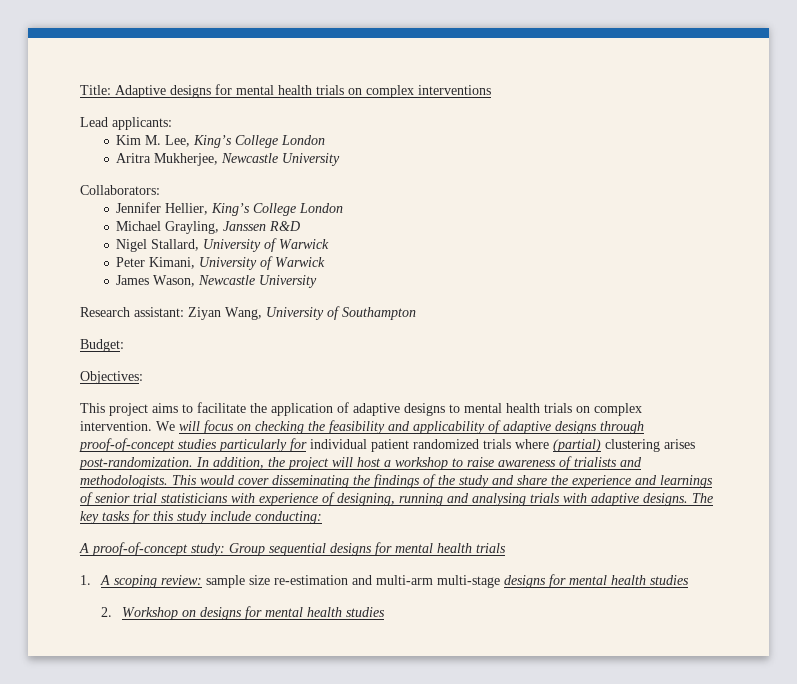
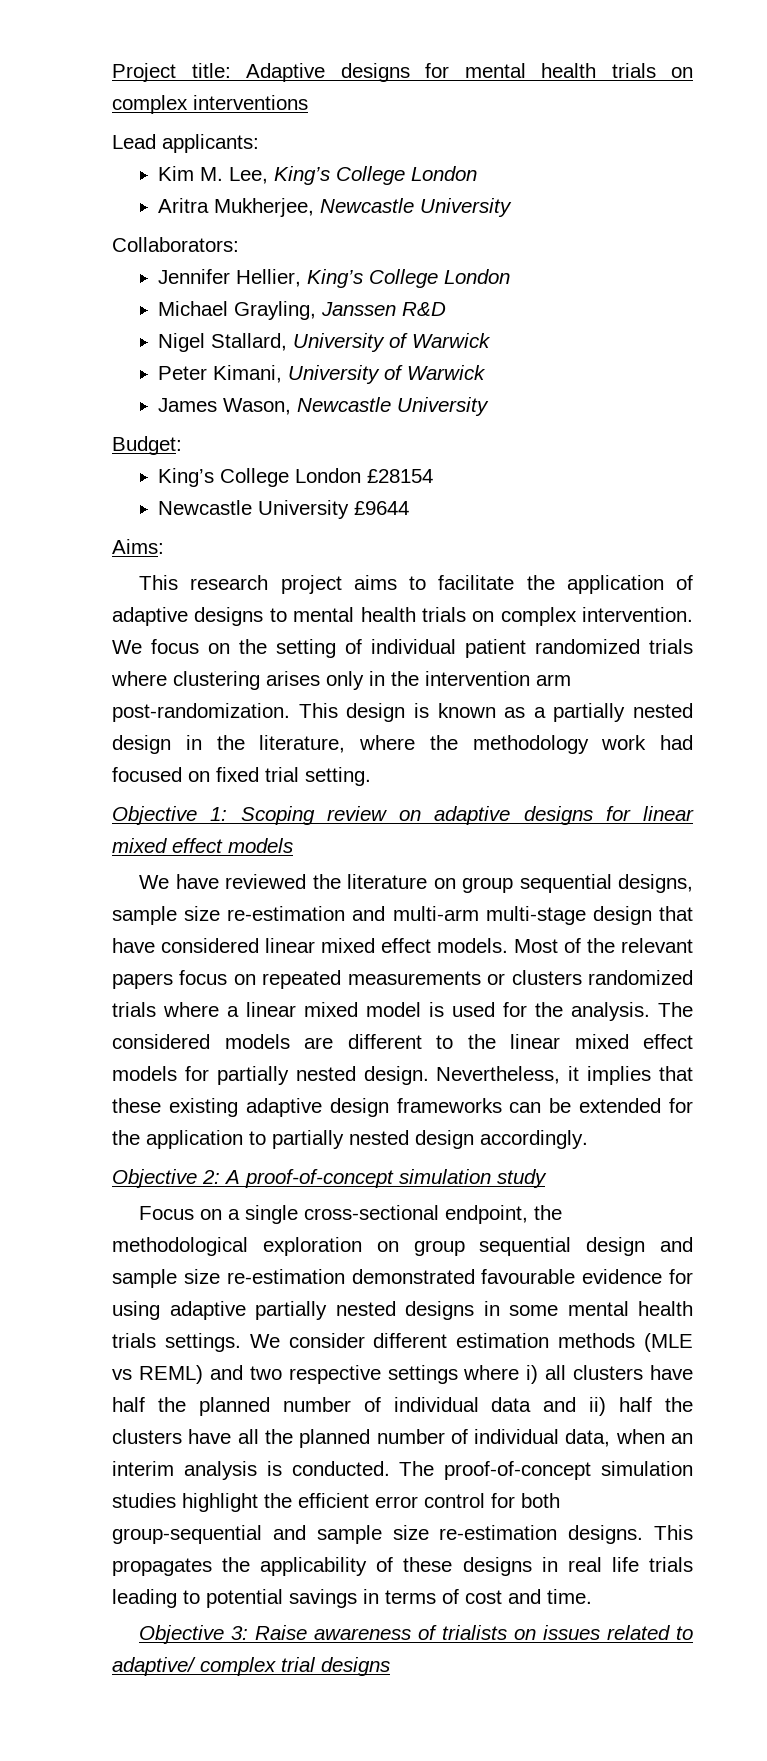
[80,85,111,95] Title: -> [112,63,231,82] Project title:
[80,306,416,320] [80,339,124,352] [80,371,143,384] [80,403,105,413] Research assistant: Ziyan Wang, University of Southampton // Budget: // Objectives: // This -> [112,436,182,455] [158,468,434,487] [158,500,410,519] [112,539,164,554] [139,575,269,590] Budget: // King’s College London £28154 // Newcastle University £9644 // Aims: // This research
[179,420,644,434] [79,438,307,452] will focus on checking the feasibility and applicability of adaptive designs through proof-of-concept studies particularly for -> [151,639,362,658] focus on the setting of
[553,439,601,452] (partial) -> (167, 678) none
[79,456,642,470] [80,474,713,488] [80,492,713,506] [80,510,322,524] [79,542,506,556] [80,575,202,588] post-randomization. In addition, the project will host a workshop to raise awareness of trialists and methodologists. This would cover disseminating the findings of the study and share the experience and learnings of senior trial statisticians with experience of designing, running and analysing trials with adaptive designs. The key tasks for this study include conducting: // A proof-of-concept study: Group sequential designs for mental health trials // 1. A scoping review: -> [326,671,571,690] [112,703,693,722] [112,735,693,754] [112,767,371,786] [112,806,694,825] [112,838,293,853] [139,874,693,893] only in the intervention arm post-randomization. This design is known as a partially nested design in the literature, where the methodology work had focused on fixed trial setting. // Objective 1: Scoping review on adaptive designs for linear mixed effect models // We have reviewed the literature on group sequential designs,
[503,574,689,588] [100,606,385,620] designs for mental health studies // 2. Workshop on designs for mental health studies -> [592,906,693,925] [112,938,693,953] [112,970,693,989] [112,1002,693,1021] [112,1034,693,1049] [112,1066,693,1085] [112,1098,693,1117] [112,1130,588,1149] [112,1169,547,1188] [139,1205,563,1224] [112,1237,693,1256] [112,1269,693,1288] [112,1301,693,1320] [112,1333,693,1352] [112,1365,693,1384] [112,1397,693,1416] [112,1429,693,1448] [112,1461,693,1480] [112,1493,560,1512] [112,1525,693,1544] [112,1557,693,1576] [112,1589,592,1608] [139,1625,693,1644] [112,1657,390,1676] design that have considered linear mixed effect models. Most of the relevant papers focus on repeated measurements or clusters randomized trials where a linear mixed model is used for the analysis. The considered models are different to the linear mixed effect models for partially nested design. Nevertheless, it implies that these existing adaptive design frameworks can be extended for the application to partially nested design accordingly. // Objective 2: A proof-of-concept simulation study // Focus on a single cross-sectional endpoint, the methodological exploration on group sequential design and sample size re-estimation demonstrated favourable evidence for using adaptive partially nested designs in some mental health trials settings. We consider different estimation methods (MLE vs REML) and two respective settings where i) all clusters have half the planned number of individual data and ii) half the clusters have all the planned number of individual data, when an interim analysis is conducted. The proof-of-concept simulation studies highlight the efficient error control for both group-sequential and sample size re-estimation designs. This propagates the applicability of these designs in real life trials leading to potential savings in terms of cost and time. // Objective 3: Raise awareness of trialists on issues related to adaptive/ complex trial designs

